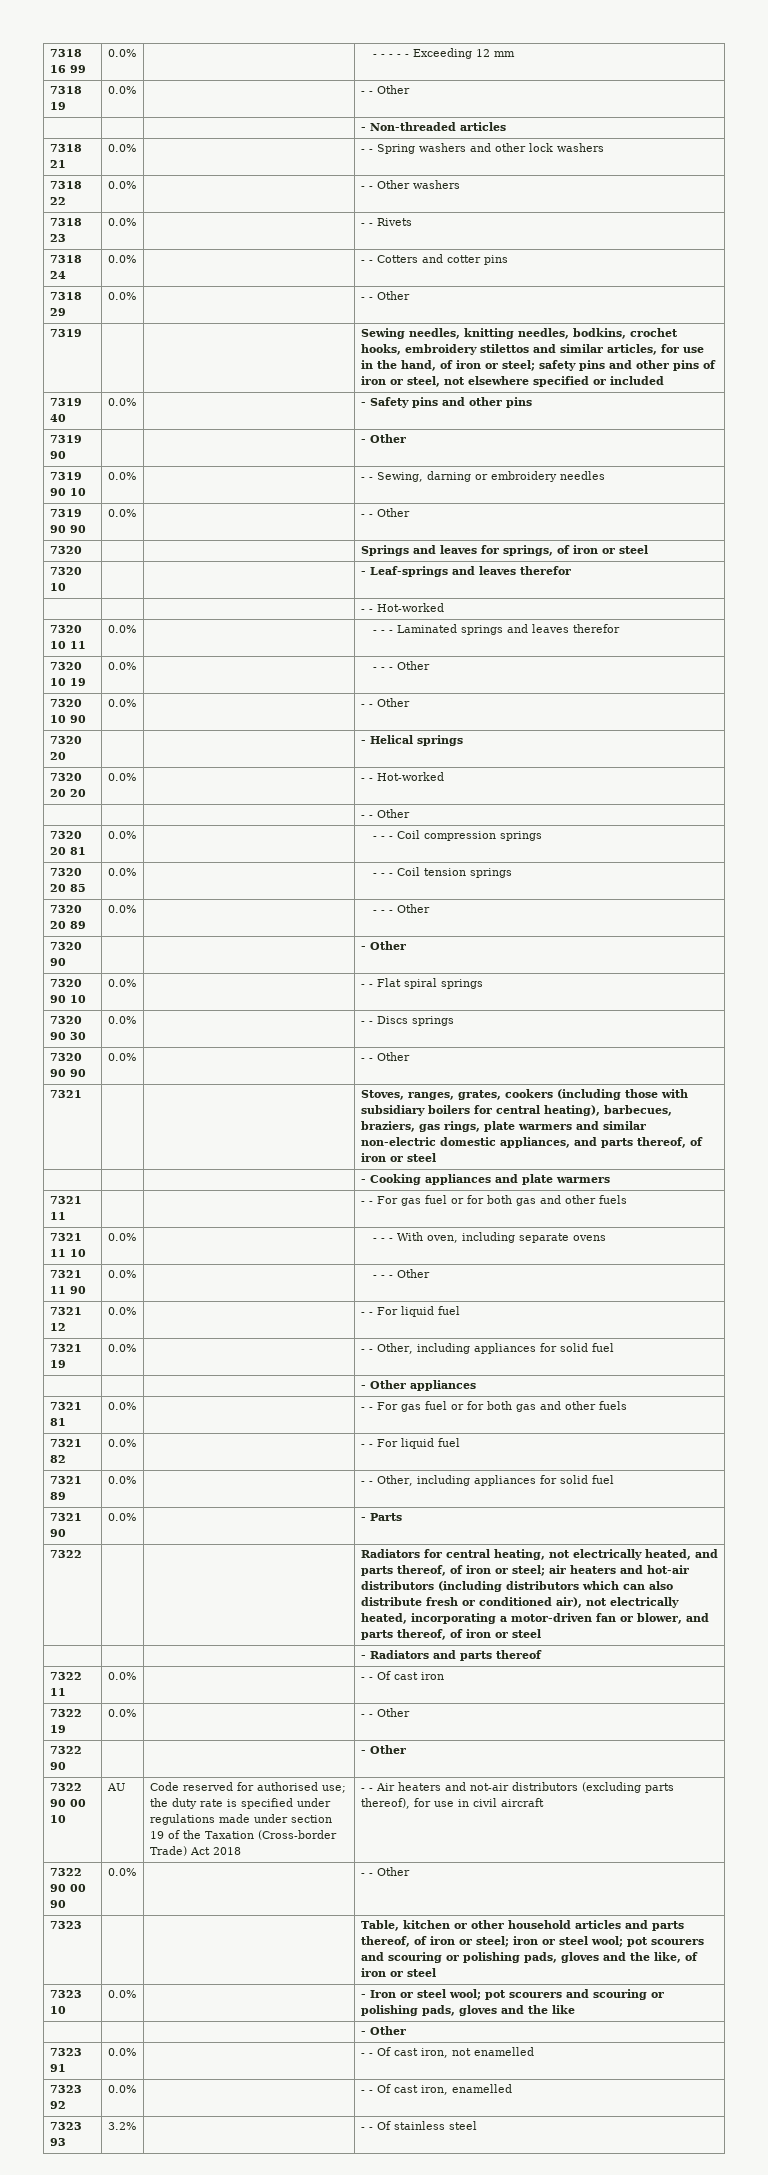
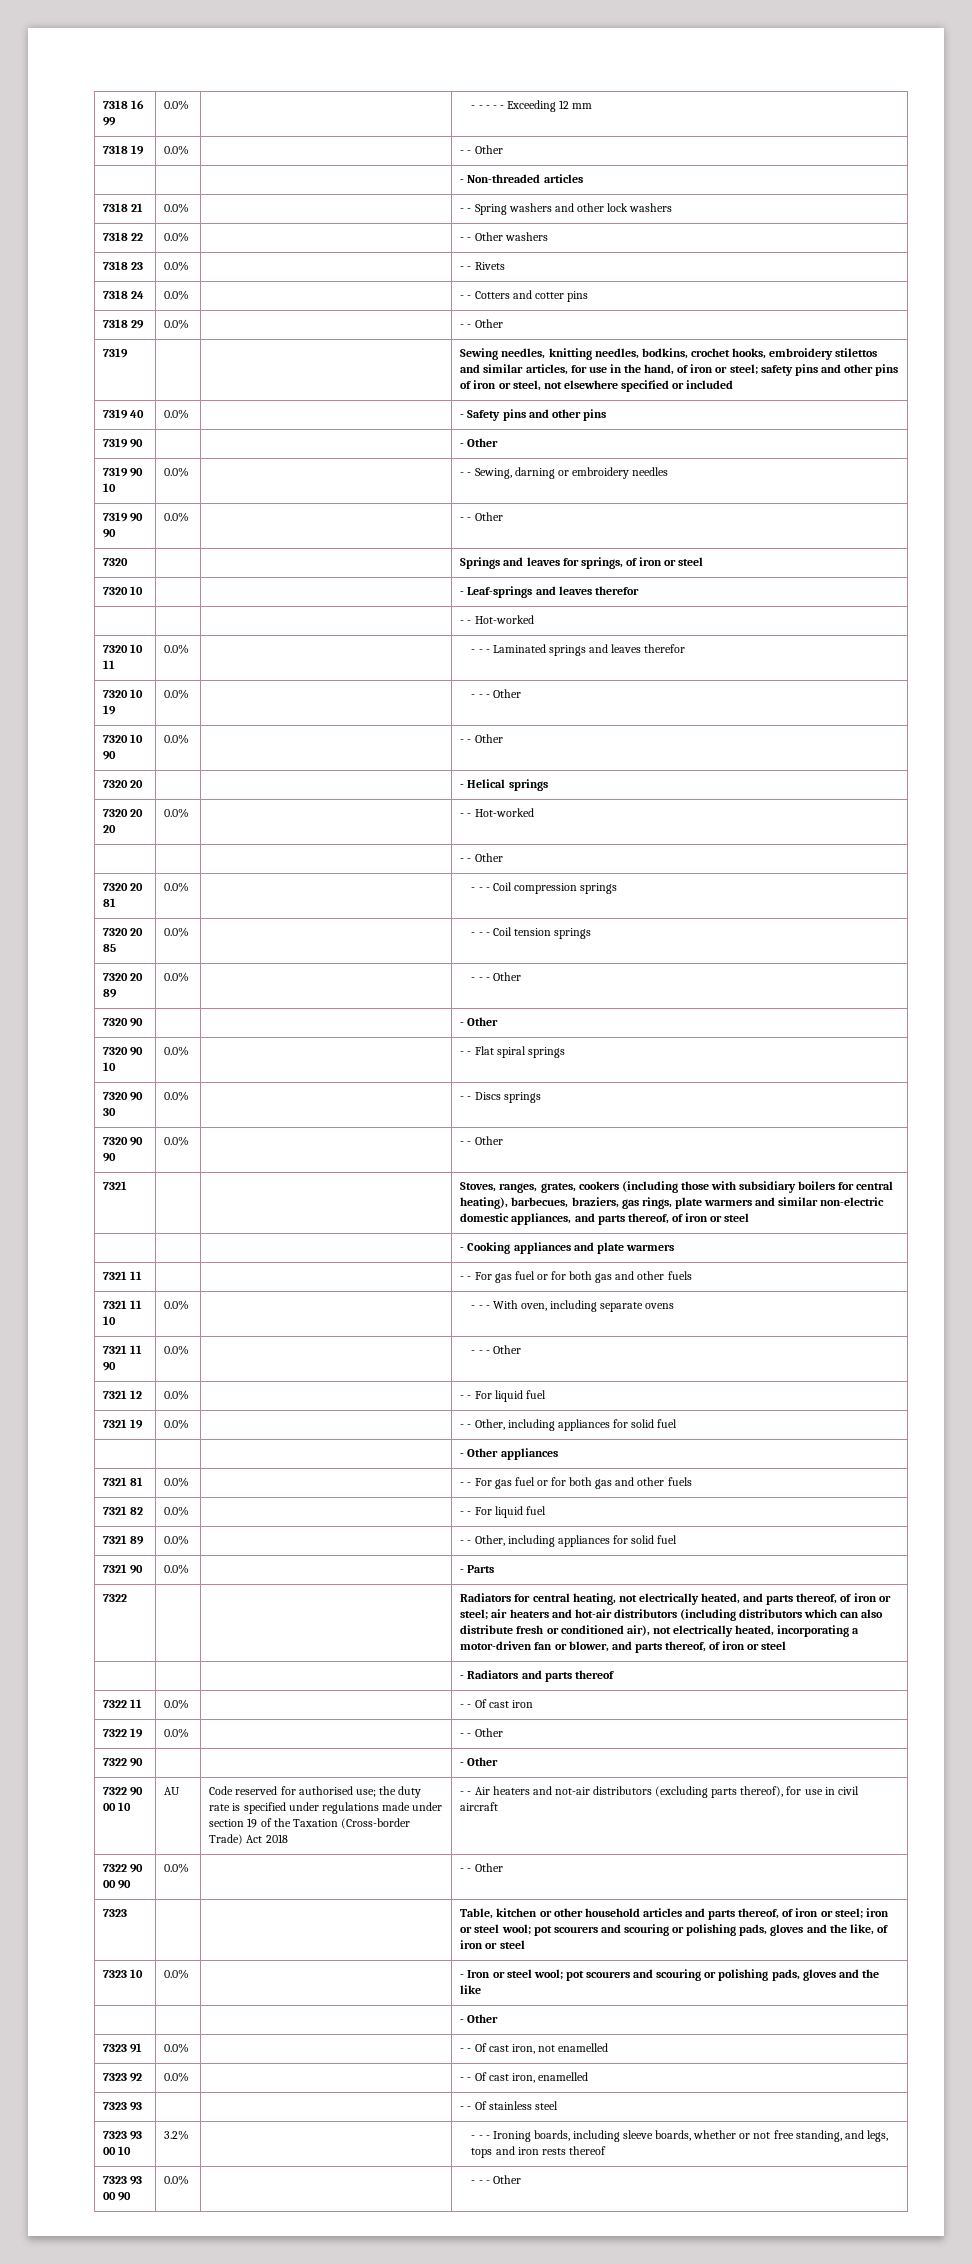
[107,2122,136,2130] 3.2% -> (143, 2106) none
(477, 2125) none -> [103,2131,143,2140] [103,2146,132,2155] [164,2130,190,2140] [471,2130,888,2142] [471,2146,606,2158] [103,2176,143,2185] [103,2192,132,2201] [164,2175,190,2185] [471,2175,521,2184] // 7323 93 00 10 | 3.2% | | - - - Ironing boards, including sleeve boards, whether or not free standing, and legs, tops and iron rests thereof // 7323 93 00 90 | 0.0% | | - - - Other

